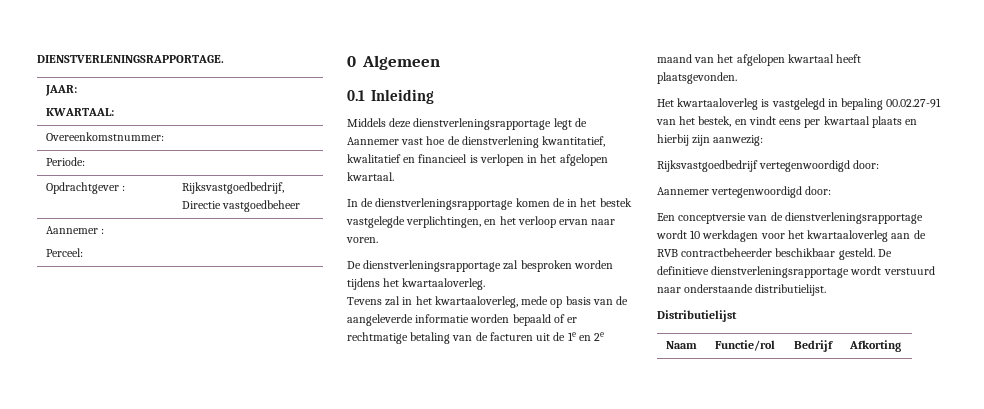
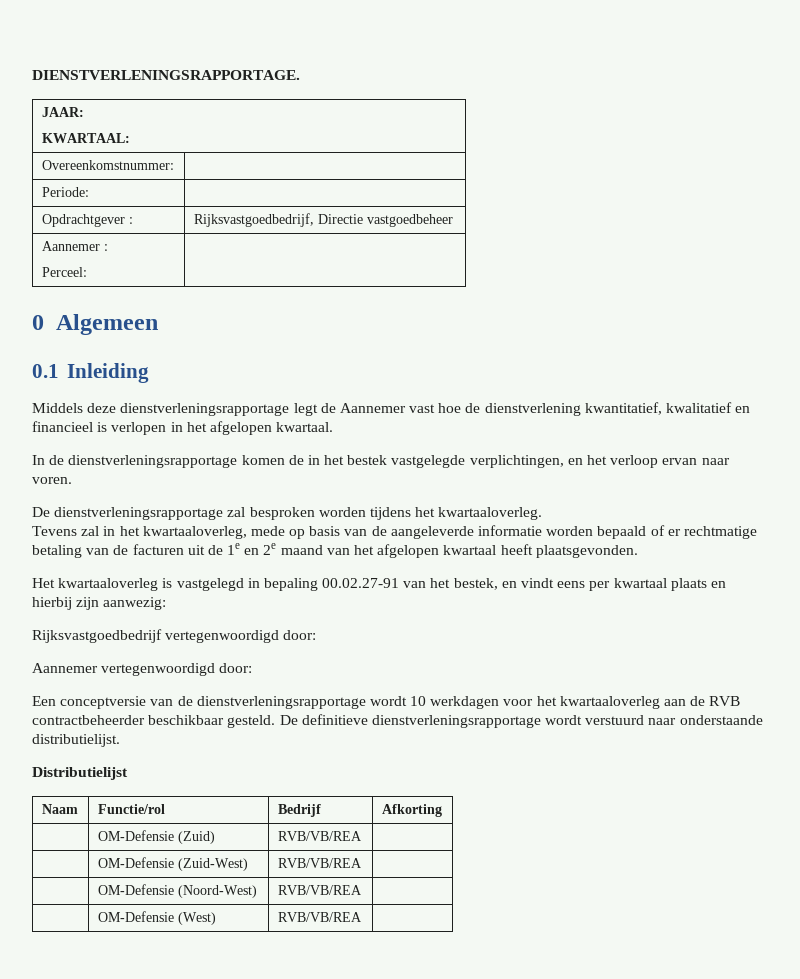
(901, 346) none -> [97,830,215,844] [277,831,362,841] [97,857,248,871] [277,858,362,868] [97,884,257,898] [277,885,362,895] [97,911,216,925] [277,912,362,922] // | OM-Defensie (Zuid) | RVB/VB/REA | // | OM-Defensie (Zuid-West) | RVB/VB/REA | // | OM-Defensie (Noord-West) | RVB/VB/REA | // | OM-Defensie (West) | RVB/VB/REA |

